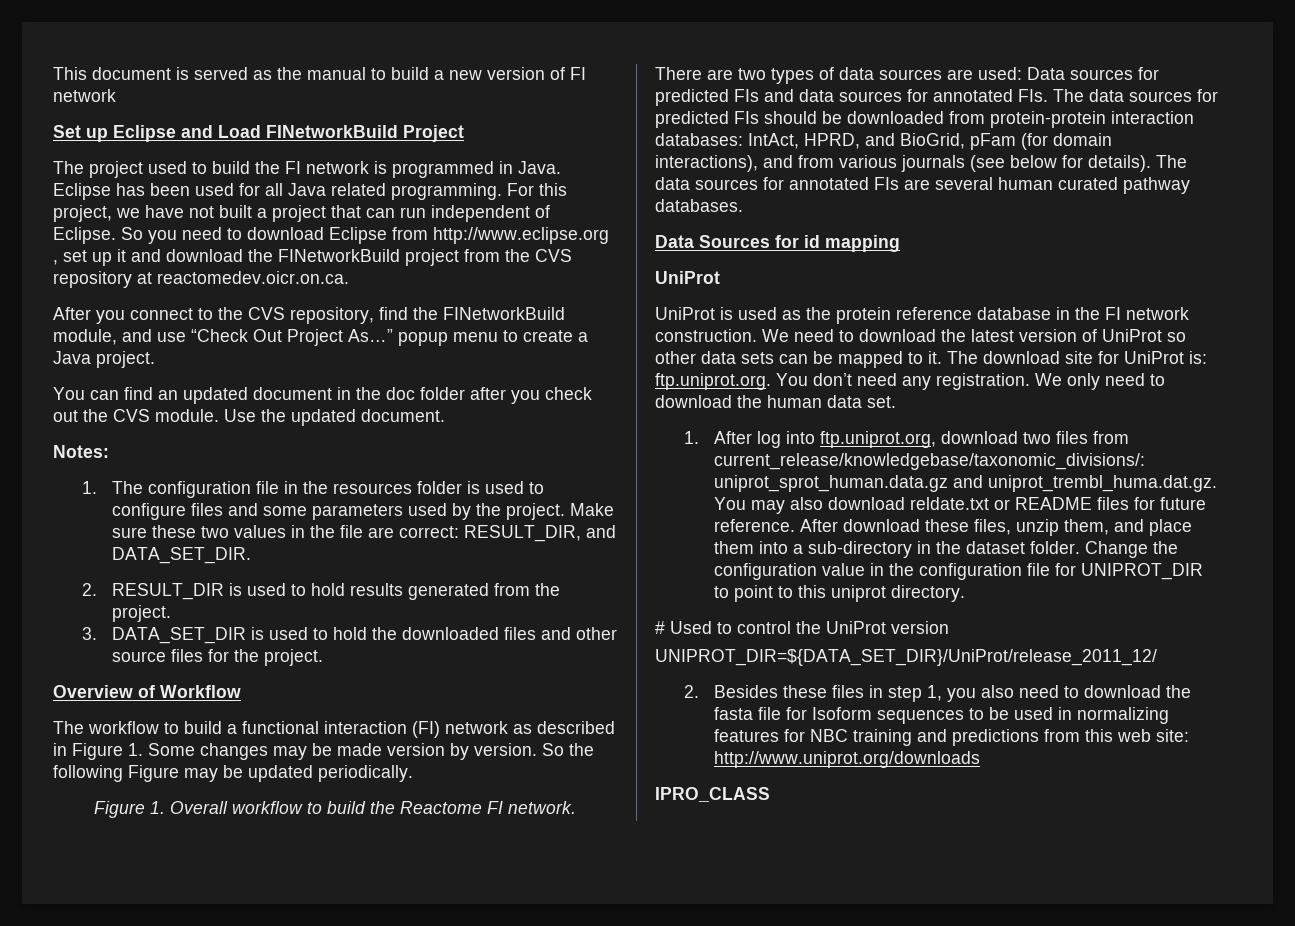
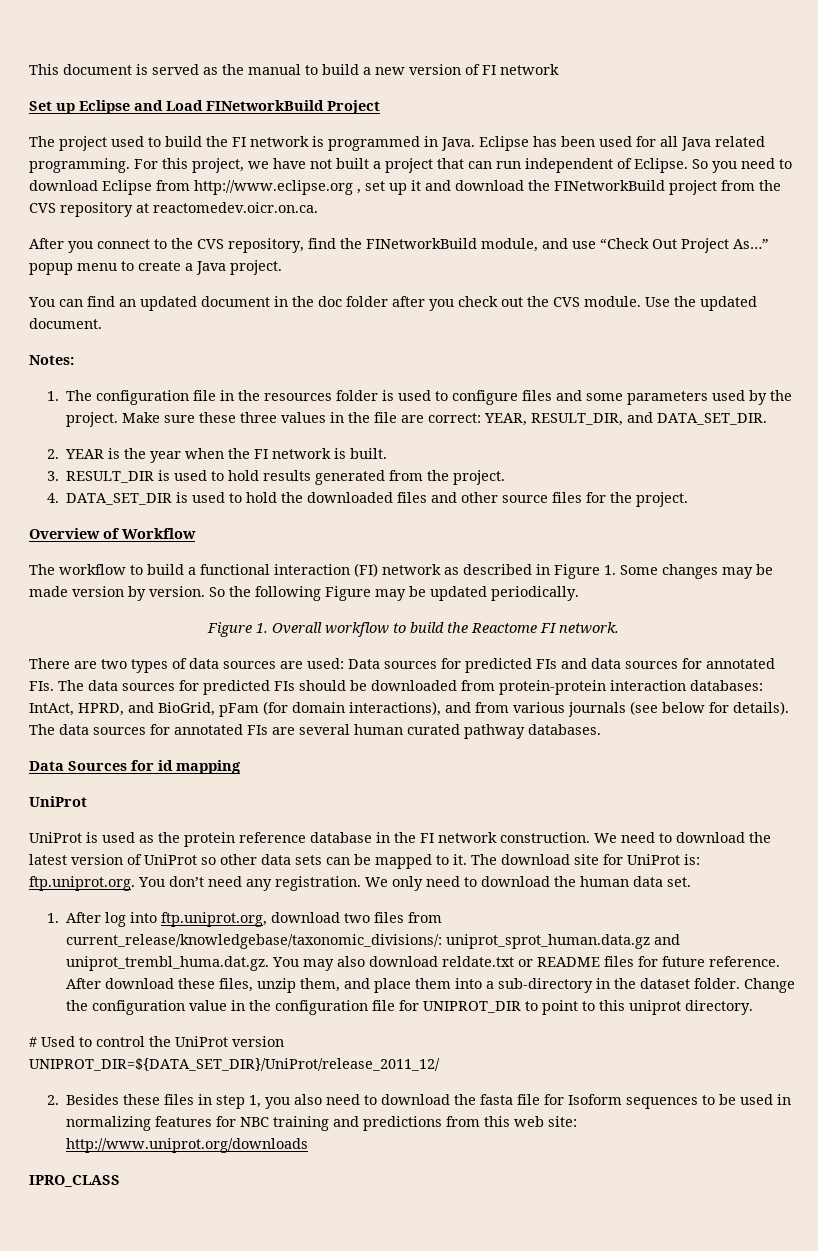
[200,526,229,538] two -> [239,412,277,423] three
(459, 532) none -> [483,413,527,426] YEAR,
(98, 589) none -> [64,448,387,463] [46,471,59,481] YEAR is the year when the FI network is built. // 3.
[82,627,98,640] 3. -> [46,493,59,503] 4.

